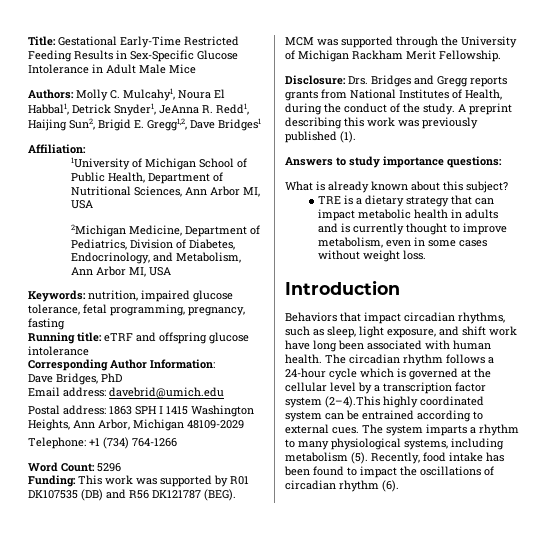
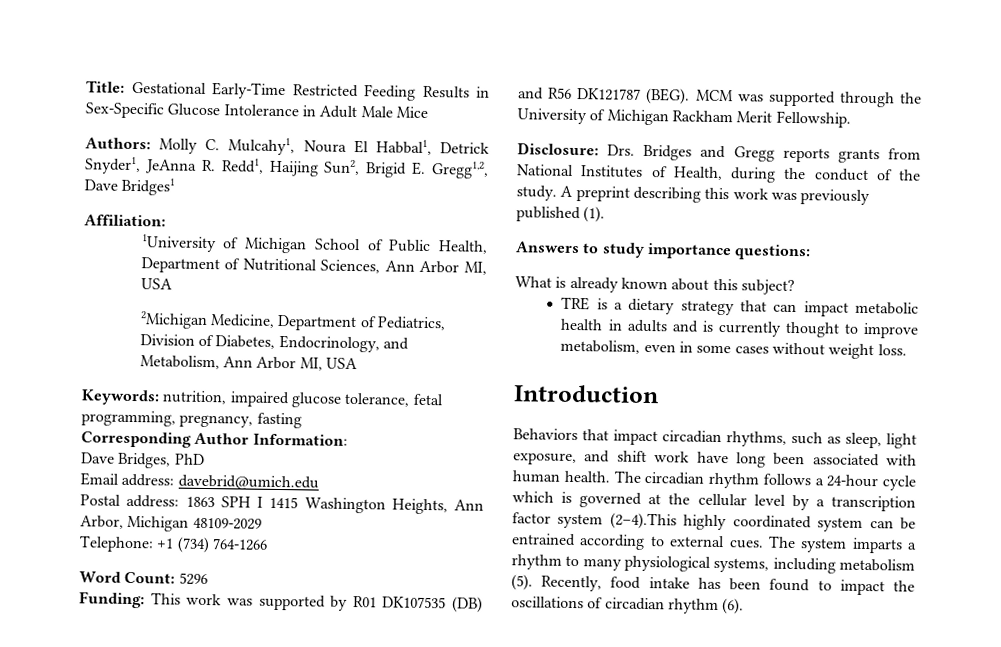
[28,332,249,344] [28,346,89,356] // Running title: eTRF and offspring glucose intolerance -> (302, 420) none

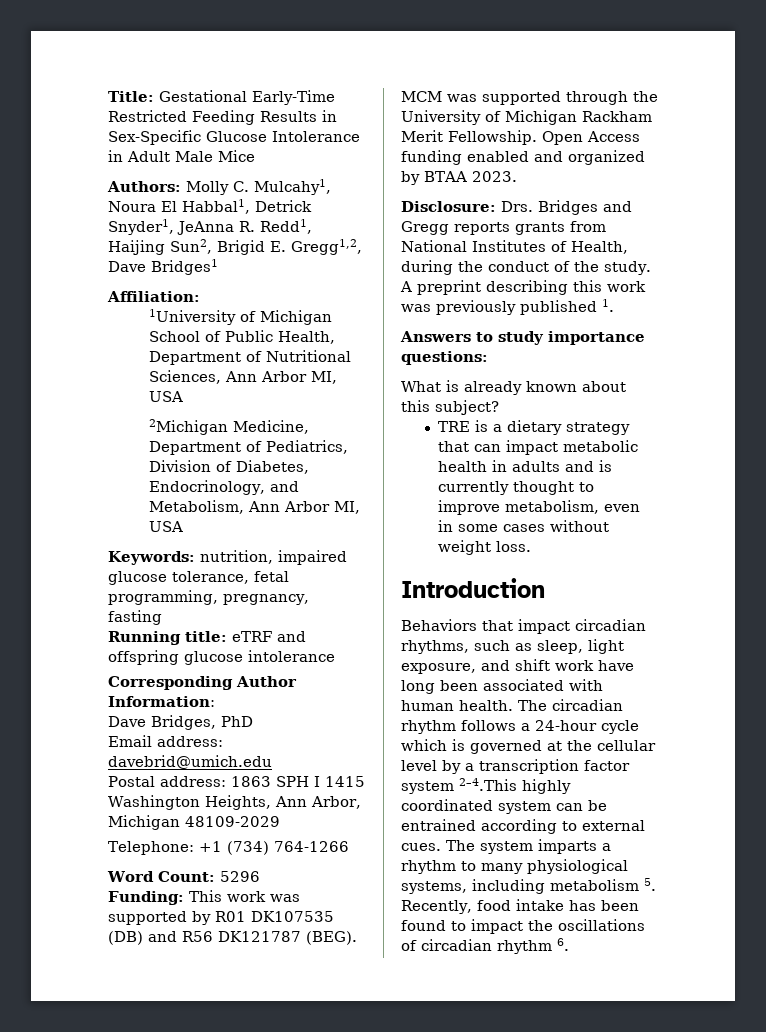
(302, 420) none -> [108,631,306,645] [108,650,335,665] // Running title: eTRF and offspring glucose intolerance
(851, 119) none -> [542,131,640,145] [401,150,645,165] [401,171,517,185] Open Access funding enabled and organized by BTAA 2023.
[583,206,606,223] (1). -> [602,299,614,312] 1.
[609,512,677,530] (2–4).This -> [459,778,517,791] 2–4.This
[511,574,533,591] (5). -> [644,878,656,891] 5.
[722,598,745,615] (6). -> [557,938,569,951] 6.

